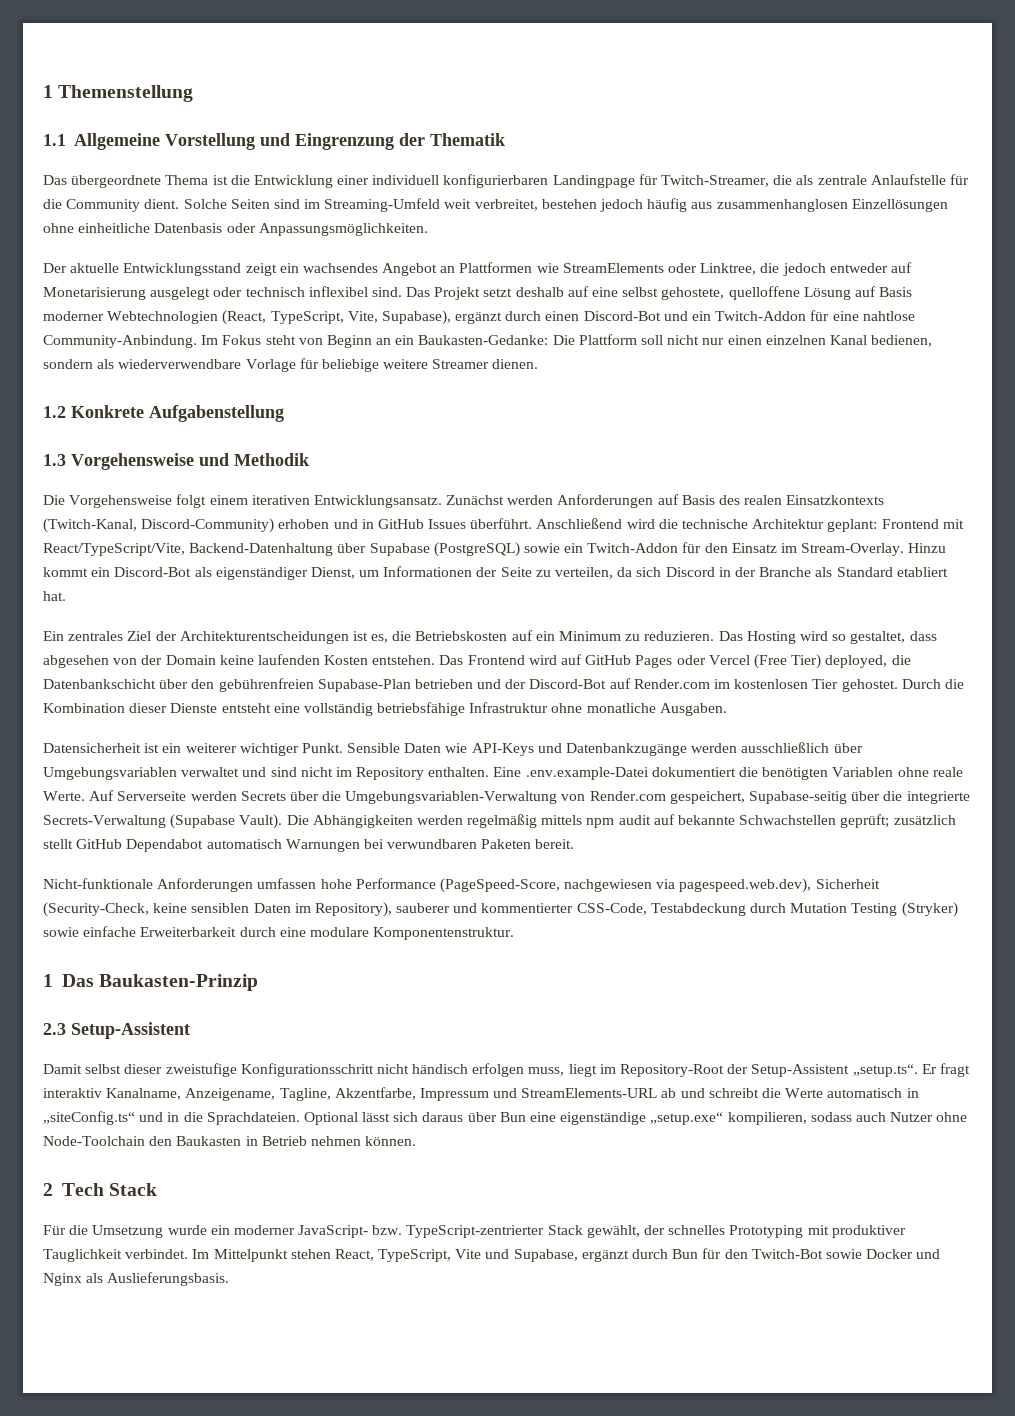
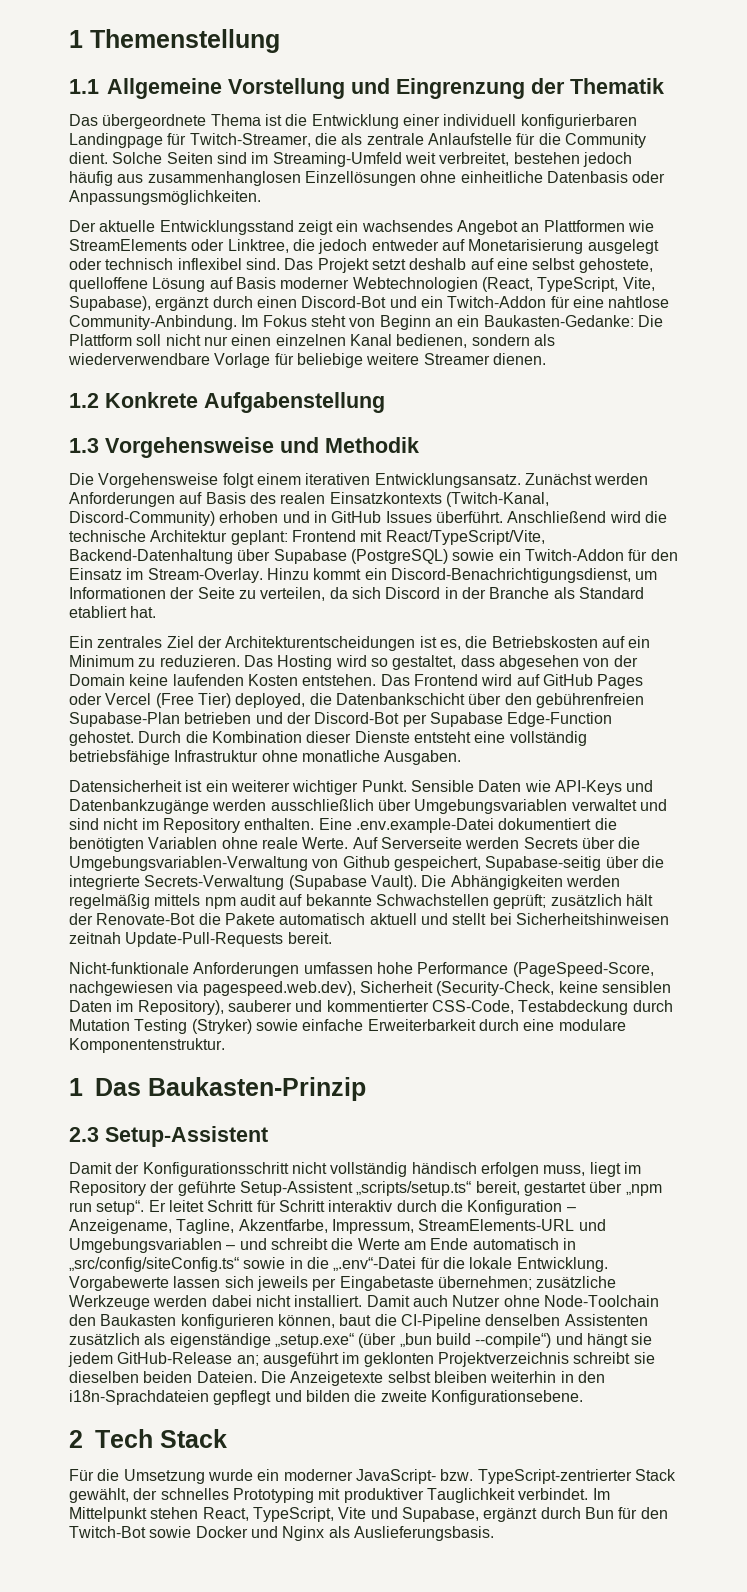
[114,567,355,580] Discord-Bot als eigenständiger Dienst, -> [390,568,631,583] Discord-Benachrichtigungsdienst,
[609,678,839,689] auf Render.com im kostenlosen Tier -> [402,712,613,727] per Supabase Edge-Function
[589,791,666,801] Render.com -> [342,856,390,868] Github
[43,839,532,852] stellt GitHub Dependabot automatisch Warnungen bei verwundbaren Paketen -> [625,894,653,906] [69,913,669,925] [69,932,284,947] hält der Renovate-Bot die Pakete automatisch aktuell und stellt bei Sicherheitshinweisen zeitnah Update-Pull-Requests
[85,1063,237,1077] selbst dieser zweistufige -> [115,1162,140,1174] der
(409, 1069) none -> [330,1162,408,1177] vollständig
[620,1063,970,1077] [43,1087,919,1101] [43,1111,852,1125] Repository-Root der Setup-Assistent „setup.ts“. Er fragt interaktiv Kanalname, Anzeigename, Tagline, Akzentfarbe, Impressum und StreamElements-URL ab und schreibt die Werte automatisch in „siteConfig.ts“ und in die Sprachdateien. Optional lässt sich daraus über Bun eine eigenständige „setup.exe“ kompilieren, sodass -> [69,1181,662,1196] [69,1200,576,1215] [69,1219,606,1234] [69,1238,576,1253] [69,1257,608,1272] [69,1276,617,1291] [69,1295,410,1310] Repository der geführte Setup-Assistent „scripts/setup.ts“ bereit, gestartet über „npm run setup“. Er leitet Schritt für Schritt interaktiv durch die Konfiguration – Anzeigename, Tagline, Akzentfarbe, Impressum, StreamElements-URL und Umgebungsvariablen – und schreibt die Werte am Ende automatisch in „src/config/siteConfig.ts“ sowie in die „.env“-Datei für die lokale Entwicklung. Vorgabewerte lassen sich jeweils per Eingabetaste übernehmen; zusätzliche Werkzeuge werden dabei nicht installiert. Damit
[245,1136,417,1146] in Betrieb nehmen können. -> [180,1314,648,1329] [69,1333,653,1348] [68,1352,655,1367] [69,1371,605,1386] [69,1390,583,1405] konfigurieren können, baut die CI-Pipeline denselben Assistenten zusätzlich als eigenständige „setup.exe“ (über „bun build --compile“) und hängt sie jedem GitHub-Release an; ausgeführt im geklonten Projektverzeichnis schreibt sie dieselben beiden Dateien. Die Anzeigetexte selbst bleiben weiterhin in den i18n-Sprachdateien gepflegt und bilden die zweite Konfigurationsebene.

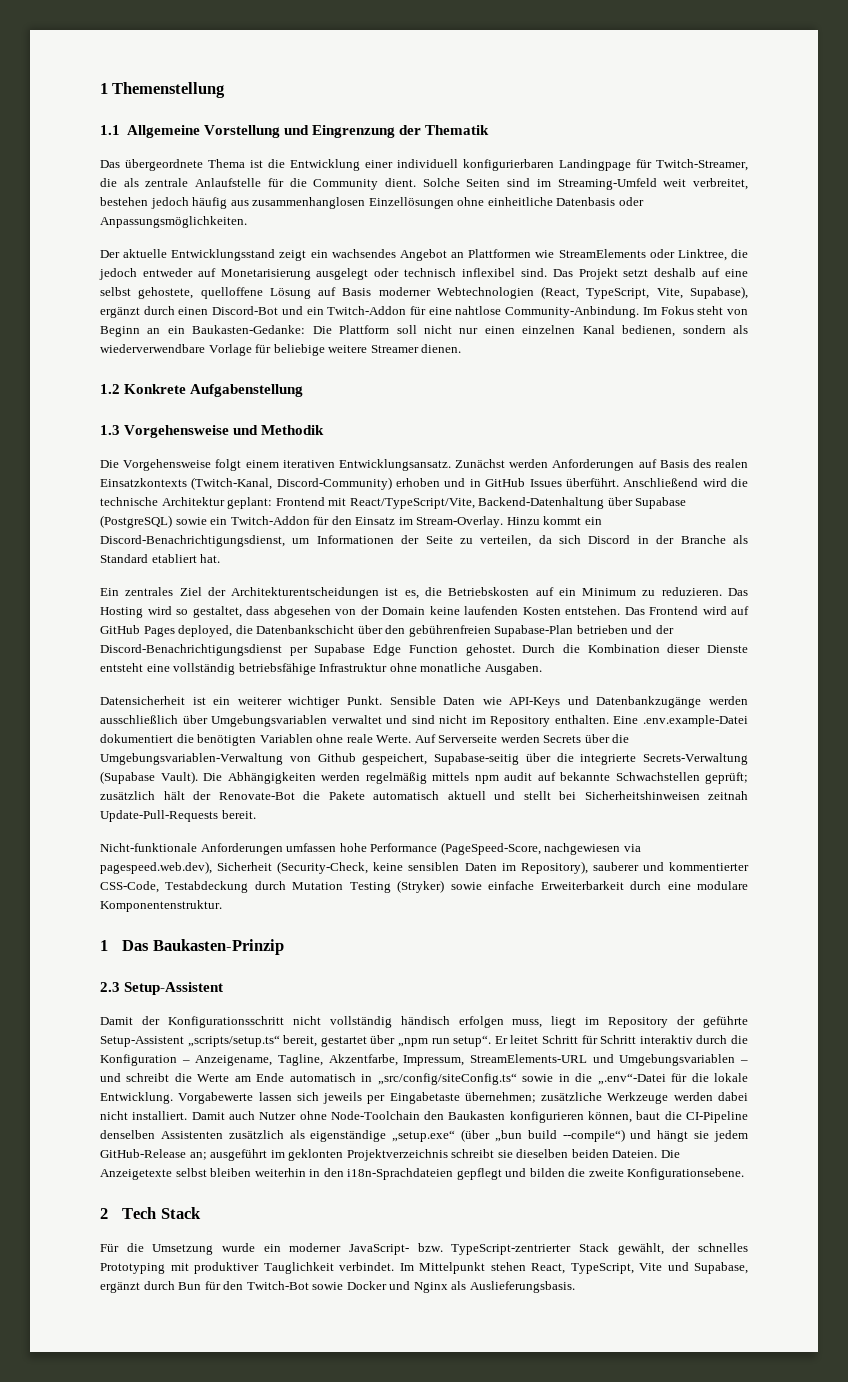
[69,693,231,708] oder Vercel (Free Tier) -> (175, 631) none
[314,712,400,724] Discord-Bot -> [100,644,282,656] Discord-Benachrichtigungsdienst
[507,712,613,727] Edge-Function -> [373,644,458,656] Edge Function

